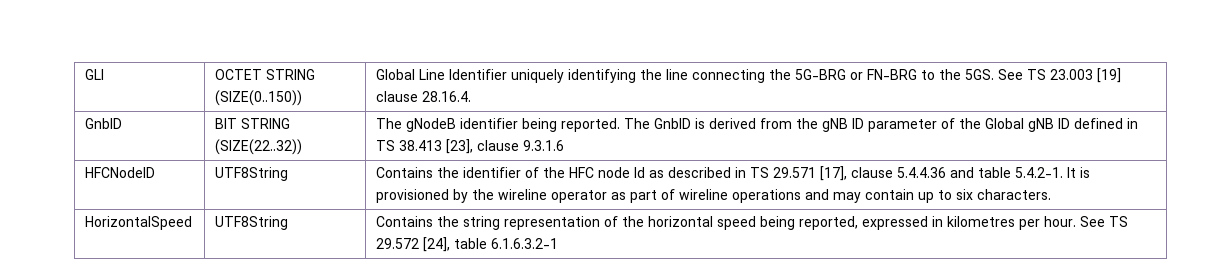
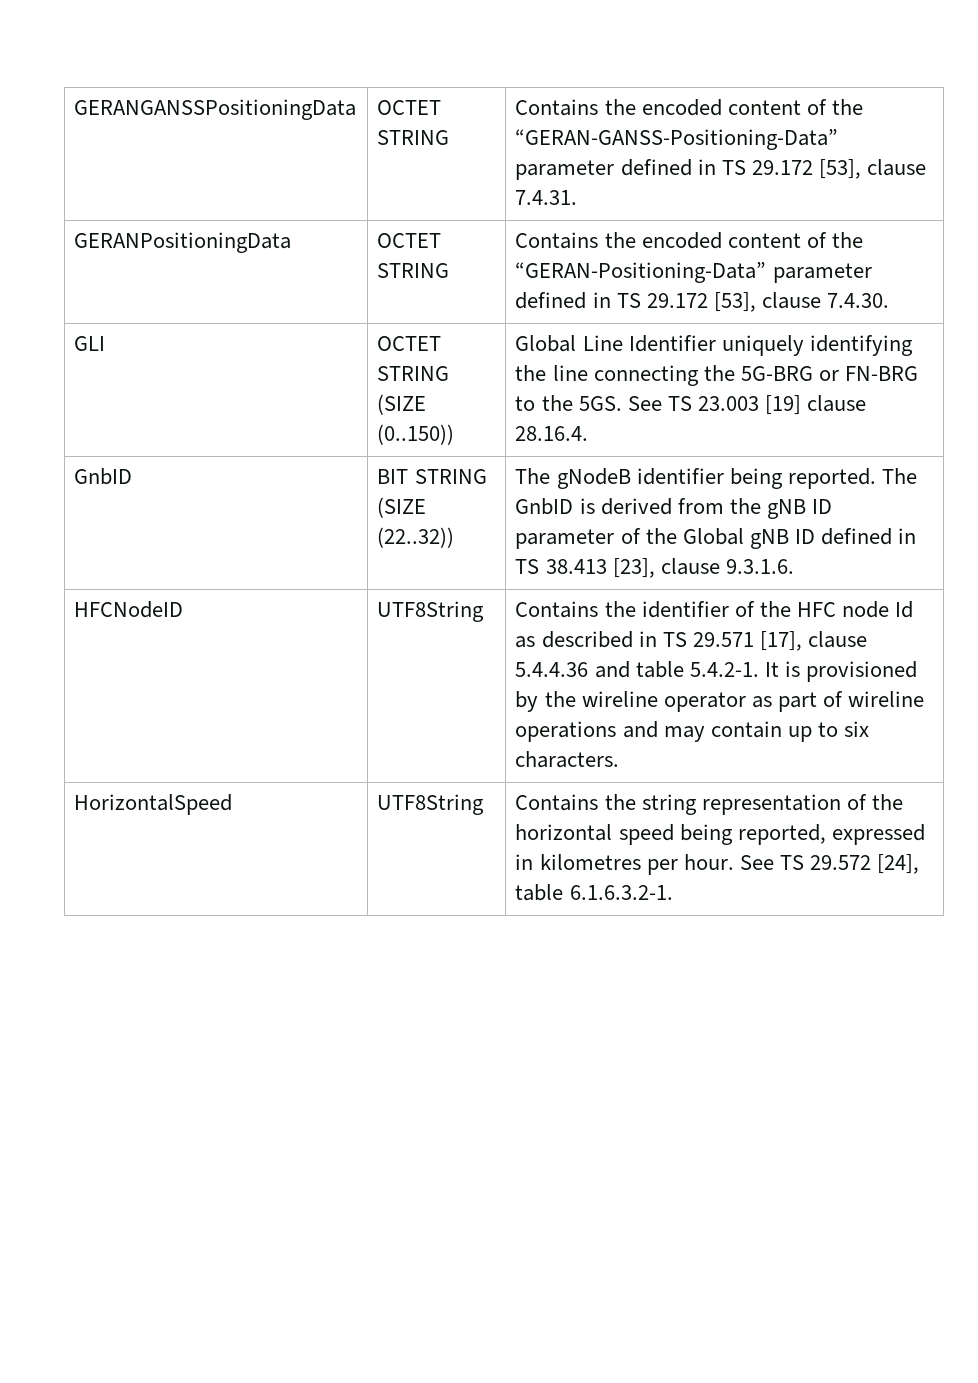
(85, 74) none -> [74,99,357,120] [377,100,442,115] [377,130,450,145] [515,99,863,116] [515,129,839,150] [515,159,926,180] [515,190,578,205] [74,232,292,253] [377,233,442,248] [377,263,450,278] [515,232,863,249] [515,262,872,283] [515,292,889,312] GERANGANSSPositioningData | OCTET STRING | Contains the encoded content of the “GERAN-GANSS-Positioning-Data” parameter defined in TS 29.172 [53], clause 7.4.31. // GERANPositioningData | OCTET STRING | Contains the encoded content of the “GERAN-Positioning-Data” parameter defined in TS 29.172 [53], clause 7.4.30. //
[215,90,303,106] (SIZE(0..150)) -> [377,394,427,415] [377,424,455,445] (SIZE (0..150))
[215,139,303,155] (SIZE(22..32)) -> [377,497,427,518] [377,527,455,548] (SIZE (22..32))
[523,140,565,151] 9.3.1.6 -> [725,559,794,574] 9.3.1.6.
[491,238,559,249] 6.1.6.3.2-1 -> [569,885,673,900] 6.1.6.3.2-1.

